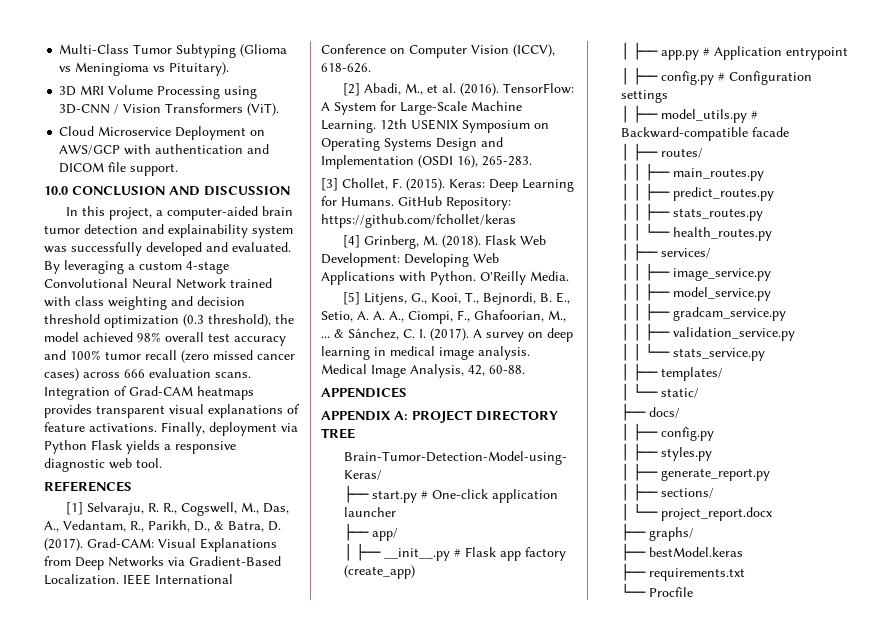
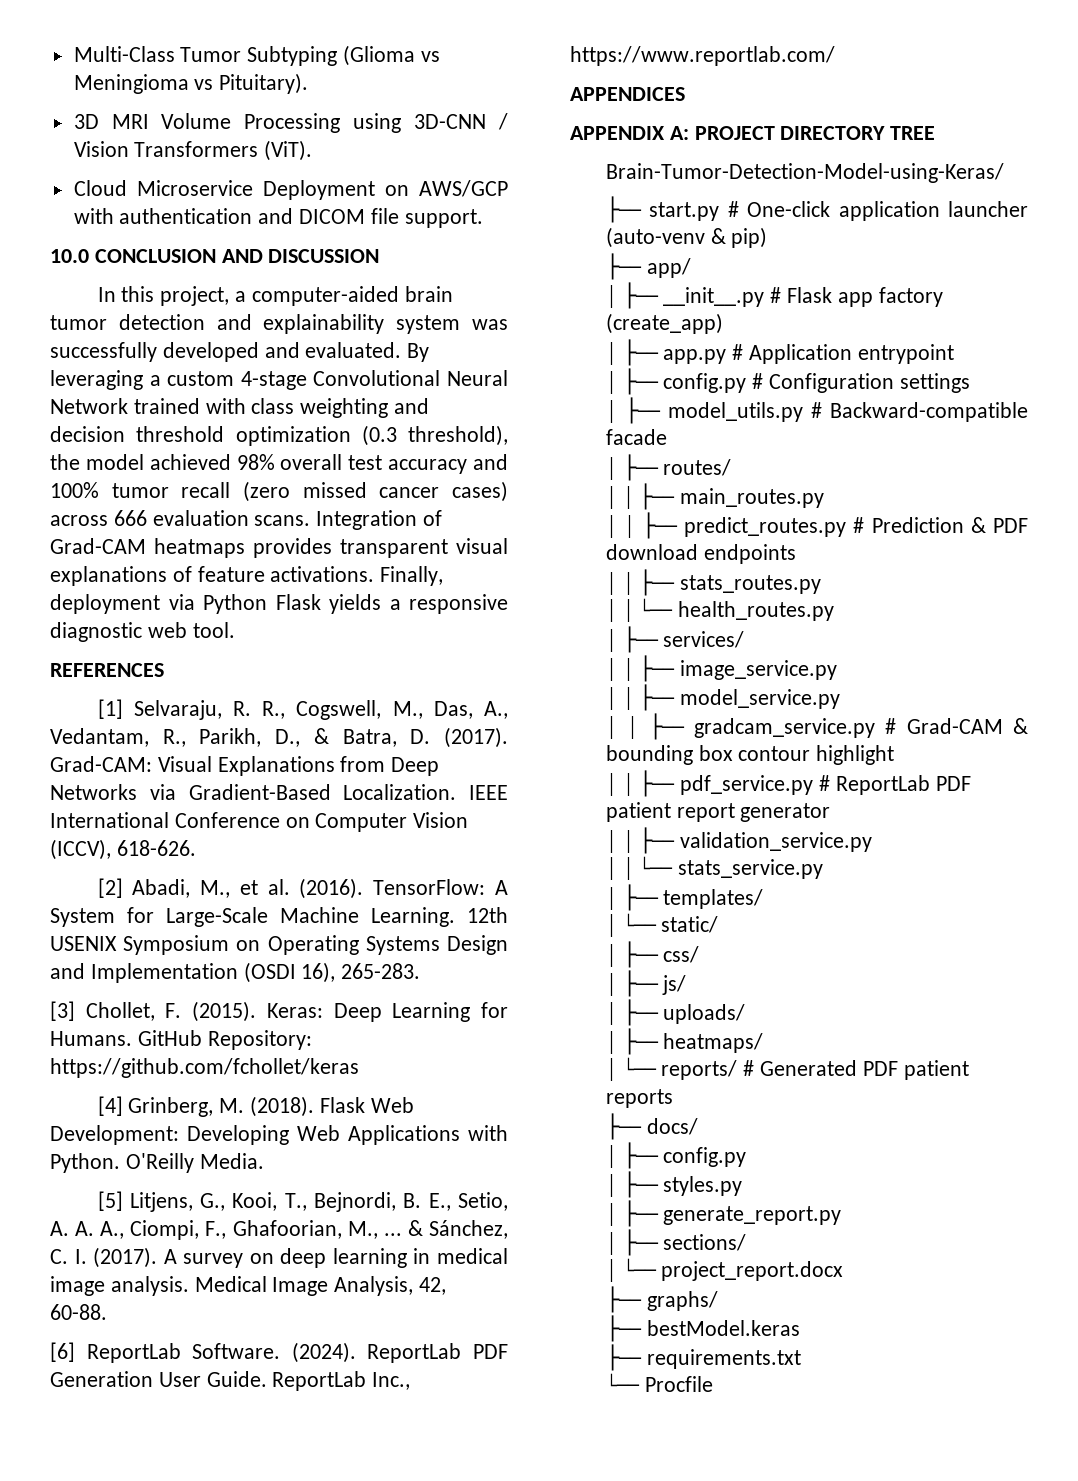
(525, 369) none -> [50,1342,508,1363] [50,1371,411,1391] [570,46,835,66] // [6] ReportLab Software. (2024). ReportLab PDF Generation User Guide. ReportLab Inc., https://www.reportlab.com/
(397, 512) none -> [605,227,768,248] (auto-venv & pip)
(775, 194) none -> [853,517,1028,533] [605,544,796,564] # Prediction & PDF download endpoints
(787, 314) none -> [885,718,1028,734] [605,745,895,765] [605,770,971,797] [605,802,831,822] # Grad-CAM & bounding box contour highlight // │ │ ├── pdf_service.py # ReportLab PDF patient report generator
(700, 393) none -> [605,941,700,968] [605,970,687,997] [605,999,746,1026] [605,1028,764,1055] [605,1057,969,1081] [605,1089,673,1108] // │ ├── css/ // │ ├── js/ // │ ├── uploads/ // │ ├── heatmaps/ // │ └── reports/ # Generated PDF patient reports

